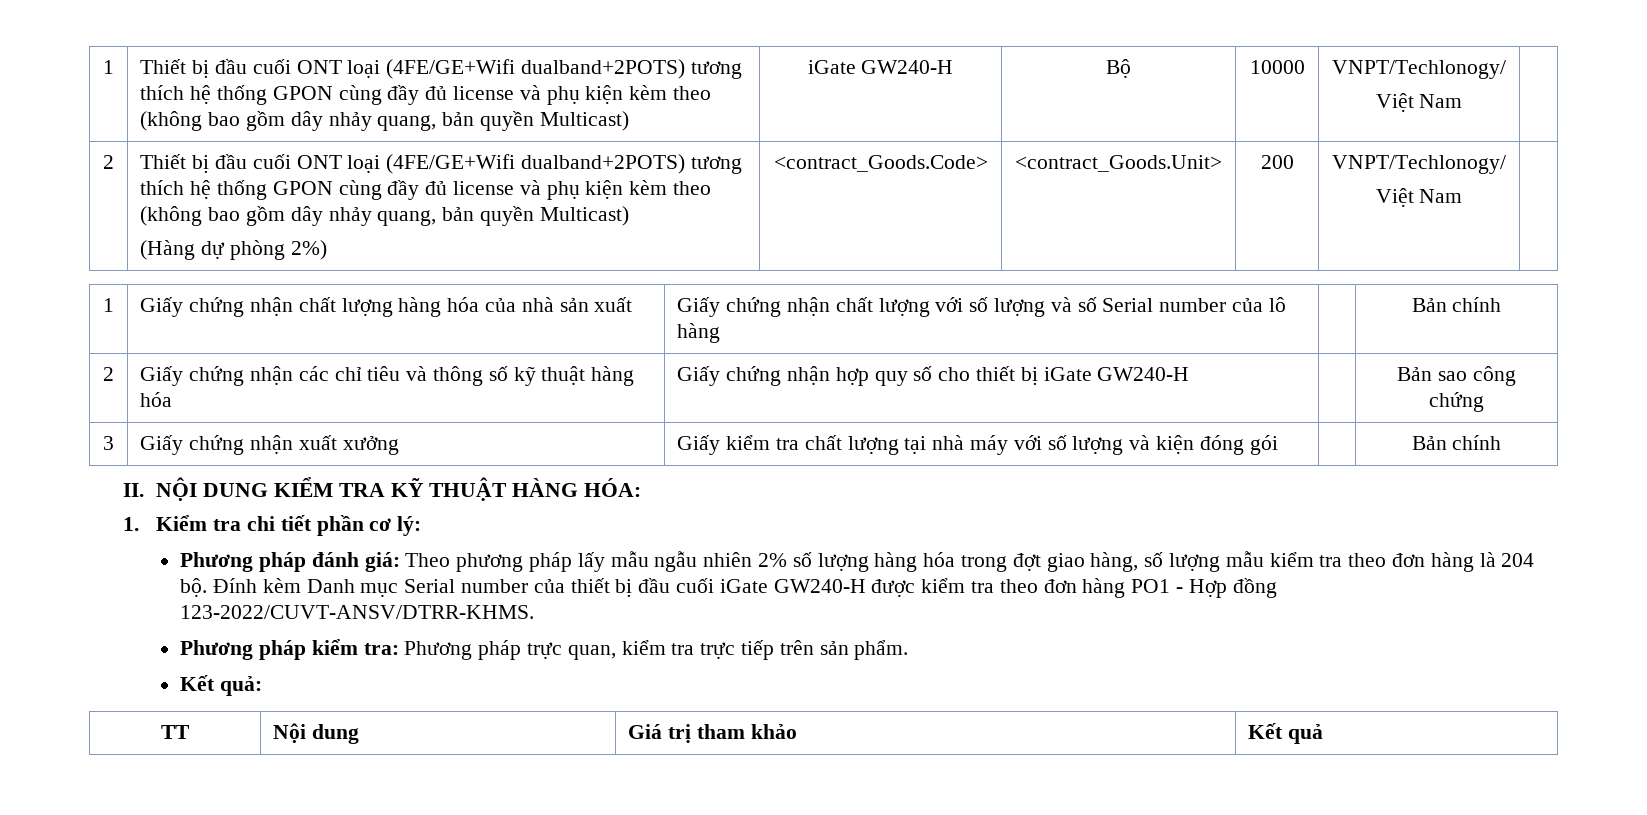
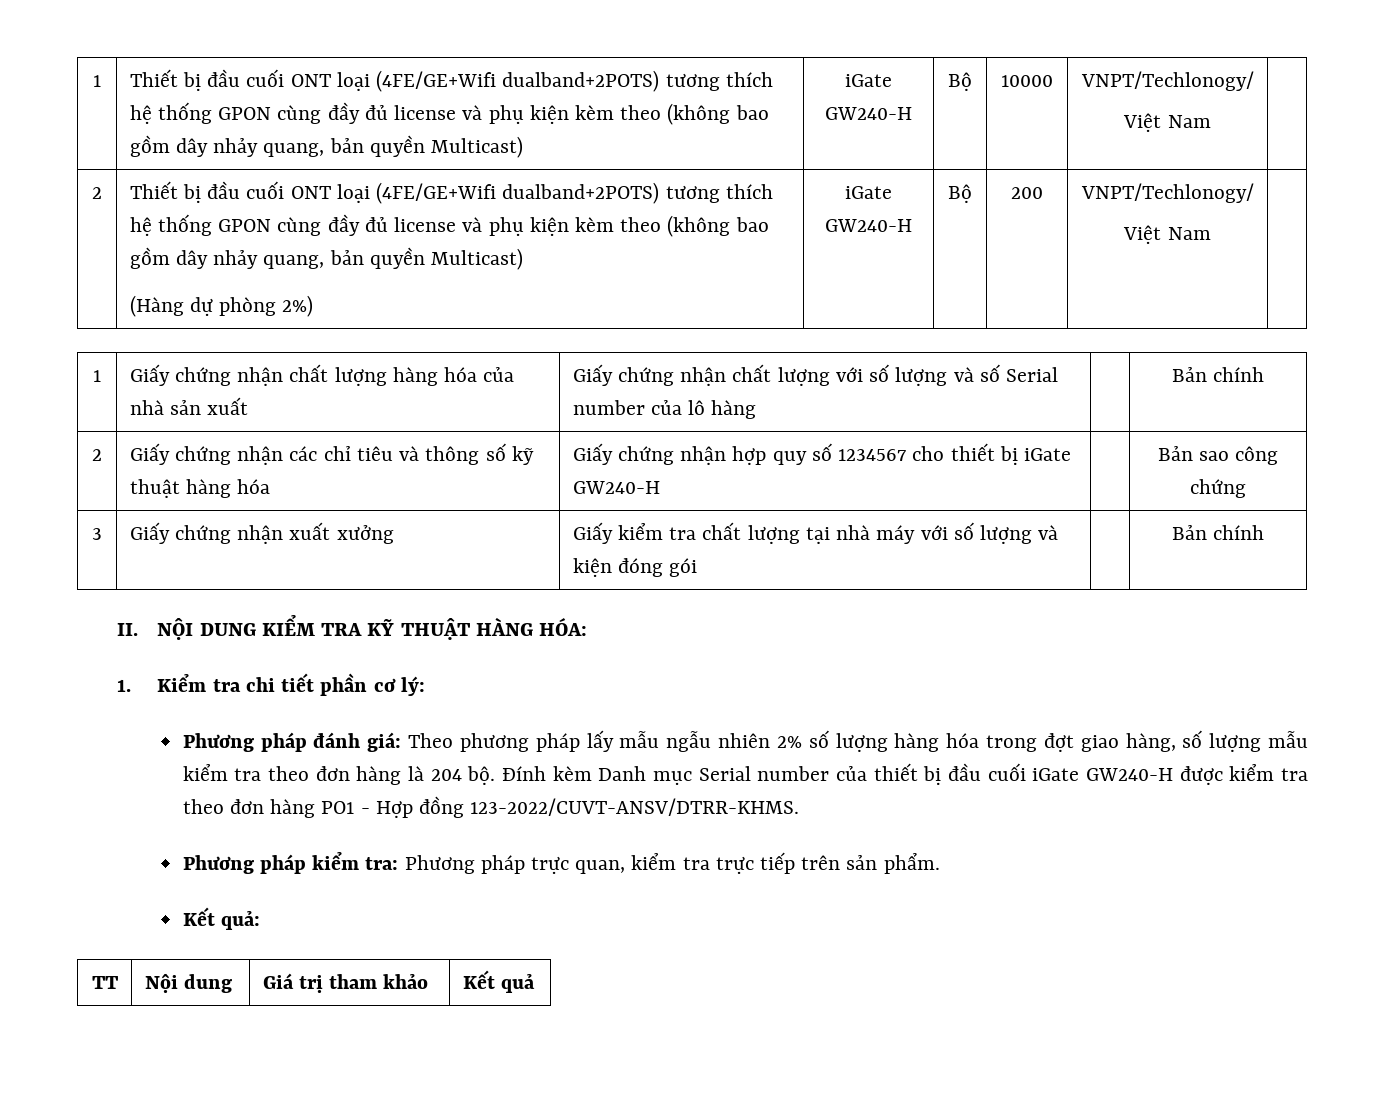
[773,155,988,172] [1015,155,1222,172] <contract_Goods.Code> | <contract_Goods.Unit> -> [845,186,892,199] [825,219,912,232] [948,184,972,203] iGate GW240-H | Bộ
(933, 373) none -> [838,449,907,461] 1234567

